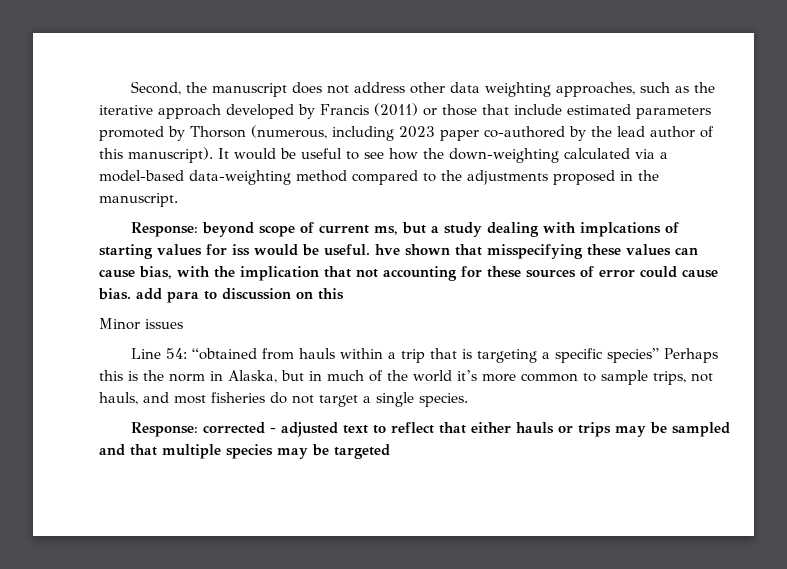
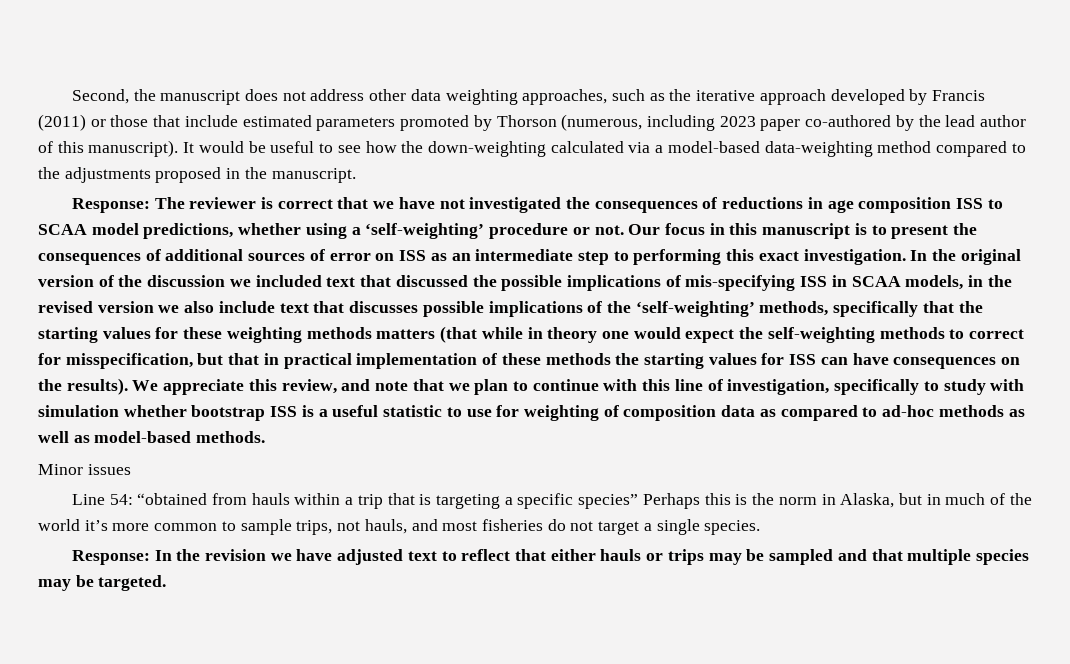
[202,222,680,237] [99,244,698,259] [99,266,718,281] [98,288,344,303] beyond scope of current ms, but a study dealing with implcations of starting values for iss would be useful. hve shown that misspecifying these values can cause bias, with the implication that not accounting for these sources of error could cause bias. add para to discussion on this -> [154,197,1003,213] [38,223,978,239] [38,249,1021,265] [38,275,1012,291] [38,301,983,317] [38,326,1025,343] [38,353,1021,369] [38,378,1025,395] [38,405,1025,421] [38,431,266,443] The reviewer is correct that we have not investigated the consequences of reductions in age composition ISS to SCAA model predictions, whether using a ‘self-weighting’ procedure or not. Our focus in this manuscript is to present the consequences of additional sources of error on ISS as an intermediate step to performing this exact investigation. In the original version of the discussion we included text that discussed the possible implications of mis-specifying ISS in SCAA models, in the revised version we also include text that discusses possible implications of the ‘self-weighting’ methods, specifically that the starting values for these weighting methods matters (that while in theory one would expect the self-weighting methods to correct for misspecification, but that in practical implementation of these methods the starting values for ISS can have consequences on the results). We appreciate this review, and note that we plan to continue with this line of investigation, specifically to study with simulation whether bootstrap ISS is a useful statistic to use for weighting of composition data as compared to ad-hoc methods as well as model-based methods.
[203,422,277,434] corrected - -> [154,549,333,561] In the revision we have
[334,444,390,459] targeted -> [98,575,167,591] targeted.

